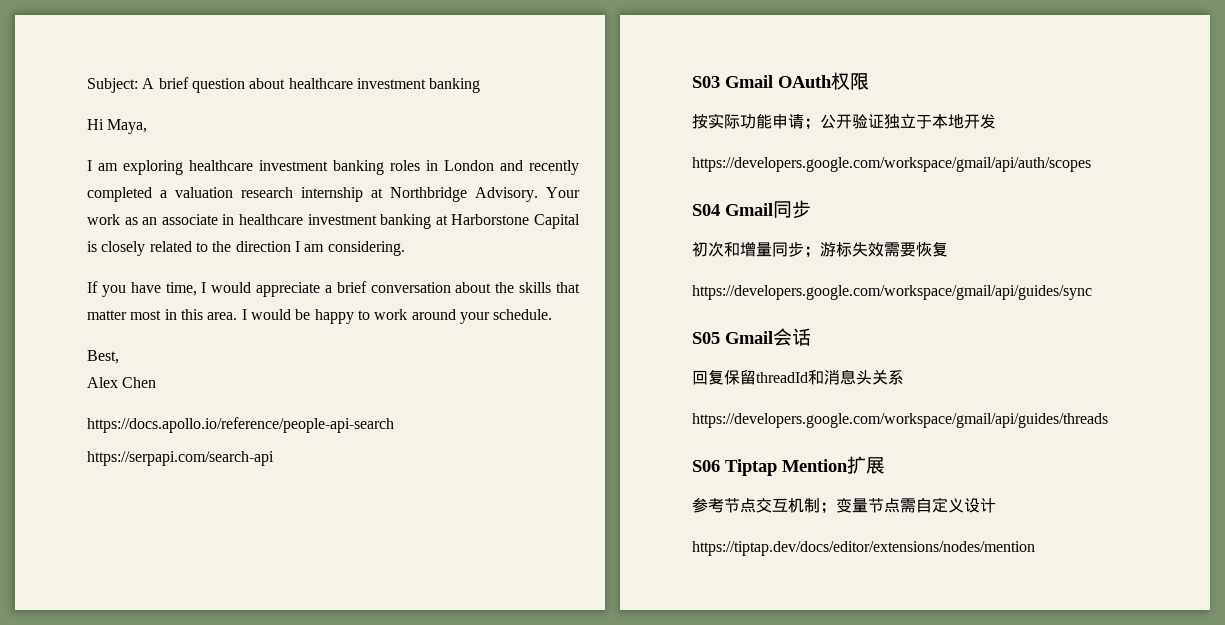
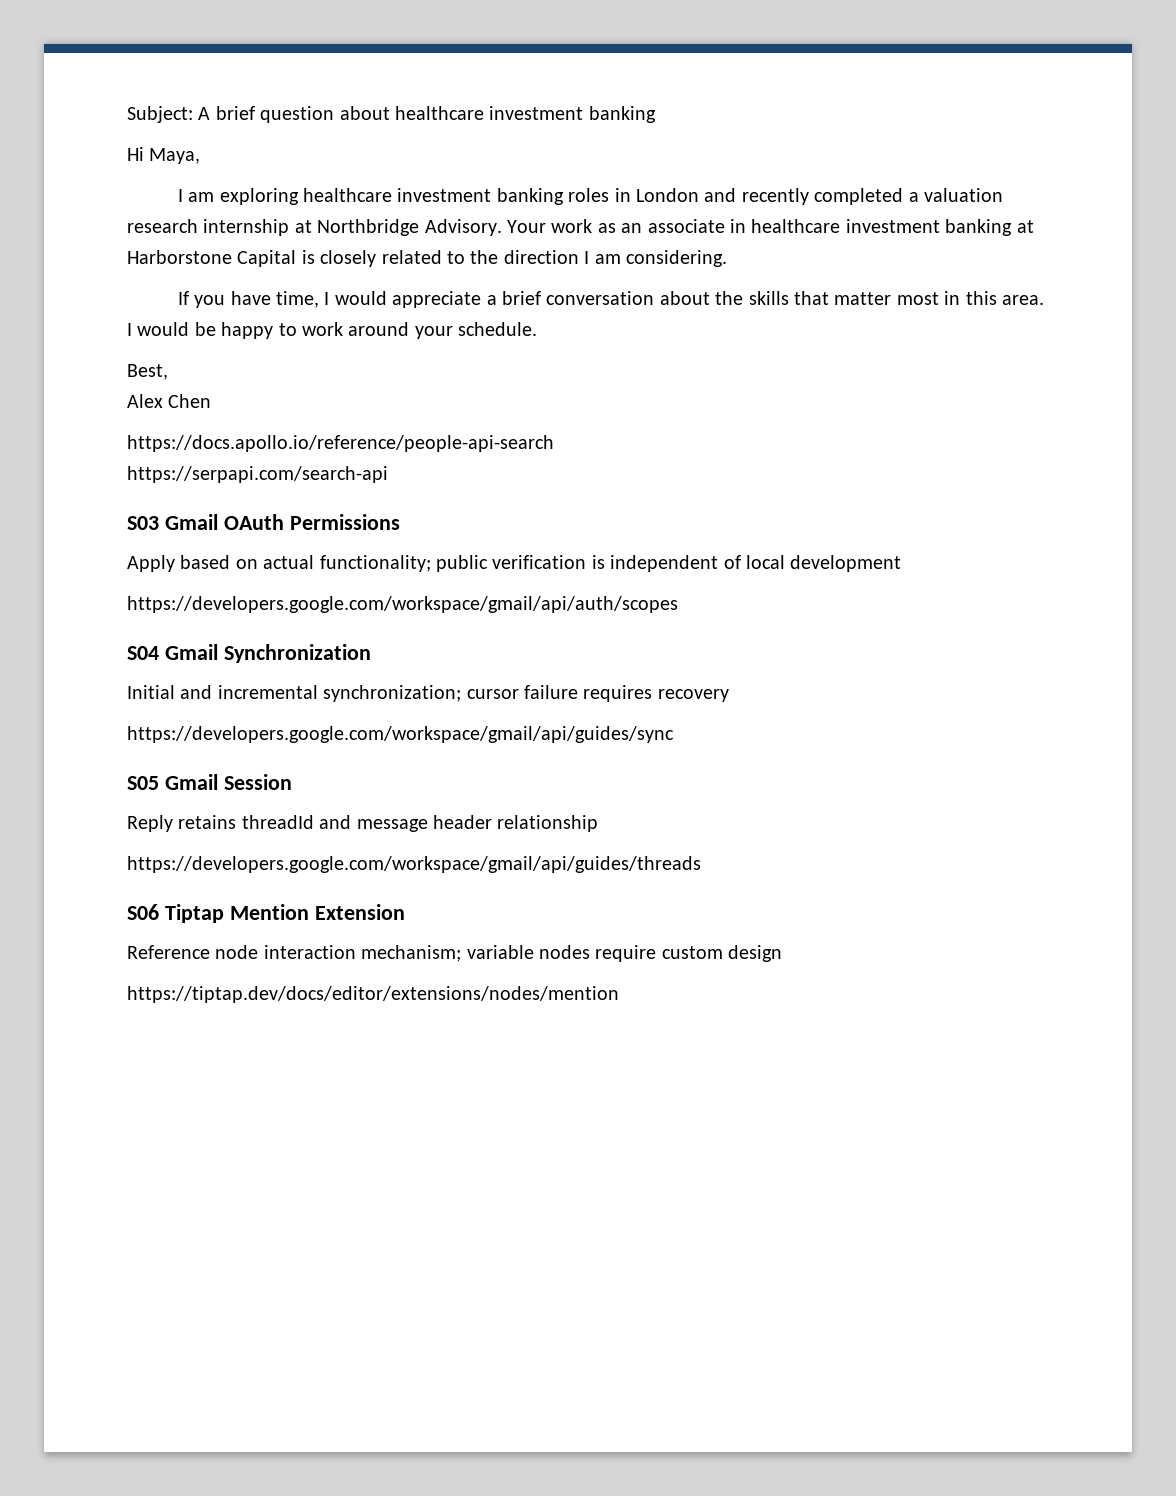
[831,72,869,90] [692,113,996,130] [692,157,1091,172] [692,200,811,219] [692,241,948,258] [692,285,1092,300] [692,328,811,346] [692,369,904,385] [692,413,1108,428] [692,456,885,476] [692,497,996,514] 权限 // 按实际功能申请；公开验证独立于本地开发 // https://developers.google.com/workspace/gmail/api/auth/scopes // S04 Gmail同步 // 初次和增量同步；游标失效需要恢复 // https://developers.google.com/workspace/gmail/api/guides/sync // S05 Gmail会话 // 回复保留threadId和消息头关系 // https://developers.google.com/workspace/gmail/api/guides/threads // S06 Tiptap Mention扩展 // 参考节点交互机制；变量节点需自定义设计 -> [289,514,400,530] [127,555,902,572] [127,596,678,613] [127,644,371,663] [127,685,729,702] [127,726,674,743] [127,774,292,790] [127,815,599,832] [127,856,701,873] [127,904,405,923] [127,945,783,962] Permissions // Apply based on actual functionality; public verification is independent of local development // https://developers.google.com/workspace/gmail/api/auth/scopes // S04 Gmail Synchronization // Initial and incremental synchronization; cursor failure requires recovery // https://developers.google.com/workspace/gmail/api/guides/sync // S05 Gmail Session // Reply retains threadId and message header relationship // https://developers.google.com/workspace/gmail/api/guides/threads // S06 Tiptap Mention Extension // Reference node interaction mechanism; variable nodes require custom design

